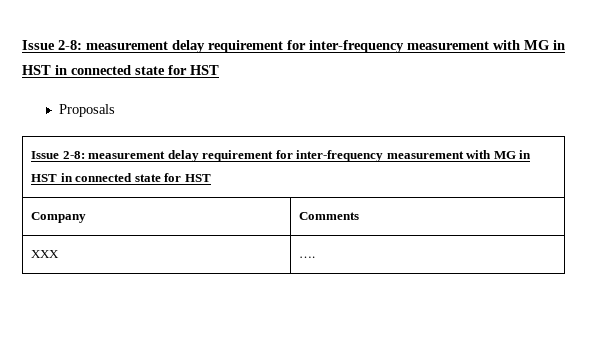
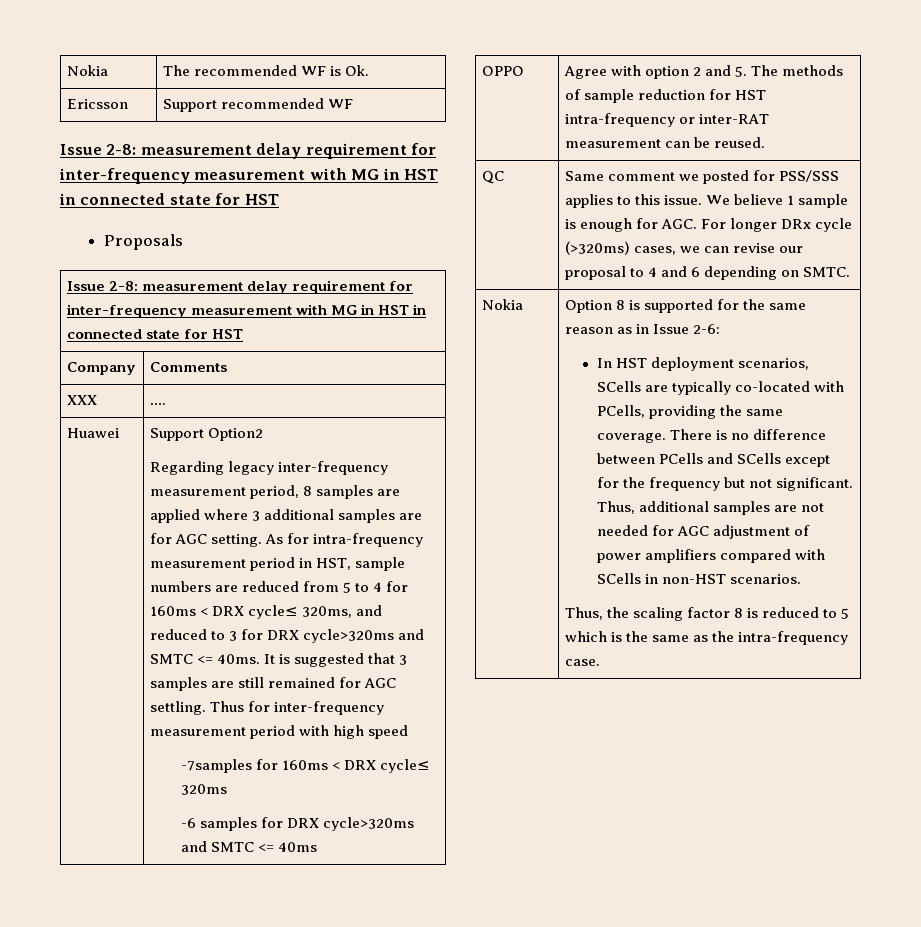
(22, 45) none -> [66,65,108,76] [162,65,370,76] [66,99,128,109] [162,98,354,112] Nokia | The recommended WF is Ok. // Ericsson | Support recommended WF //
(316, 257) none -> [66,428,119,438] [149,428,264,441] [149,461,389,475] [149,485,401,499] [149,509,423,523] [149,533,424,547] [149,557,406,571] [149,581,409,593] [149,605,383,619] [149,629,425,643] [149,653,408,667] [149,677,397,691] [149,701,385,715] [149,725,409,739] [180,759,430,773] [180,784,227,795] [180,817,414,831] [180,841,317,852] [481,66,524,76] [563,65,844,79] [564,89,767,103] [564,113,770,127] [564,137,766,148] [481,171,504,184] [564,170,840,184] [564,194,849,208] [564,218,853,232] [564,241,804,255] [564,266,851,280] [481,299,523,310] [564,299,807,313] [564,324,721,334] [596,357,809,371] [596,381,844,395] [596,405,783,419] [596,429,826,443] [596,453,830,467] [596,477,854,491] [596,501,824,515] [596,525,810,539] [596,549,825,563] [596,573,801,584] [564,607,850,621] [564,631,849,645] [564,659,600,666] // Huawei | Support Option2 // Regarding legacy inter-frequency measurement period, 8 samples are applied where 3 additional samples are for AGC setting. As for intra-frequency measurement period in HST, sample numbers are reduced from 5 to 4 for 160ms < DRX cycle≤ 320ms, and reduced to 3 for DRX cycle>320ms and SMTC <= 40ms. It is suggested that 3 samples are still remained for AGC settling. Thus for inter-frequency measurement period with high speed // -7samples for 160ms < DRX cycle≤ 320ms // -6 samples for DRX cycle>320ms and SMTC <= 40ms // OPPO | Agree with option 2 and 5. The methods of sample reduction for HST intra-frequency or inter-RAT measurement can be reused. // QC | Same comment we posted for PSS/SSS applies to this issue. We believe 1 sample is enough for AGC. For longer DRx cycle (>320ms) cases, we can revise our proposal to 4 and 6 depending on SMTC. // Nokia | Option 8 is supported for the same reason as in Issue 2-6: // In HST deployment scenarios, SCells are typically co-located with PCells, providing the same coverage. There is no difference between PCells and SCells except for the frequency but not significant. Thus, additional samples are not needed for AGC adjustment of power amplifiers compared with SCells in non-HST scenarios. // Thus, the scaling factor 8 is reduced to 5 which is the same as the intra-frequency case.

